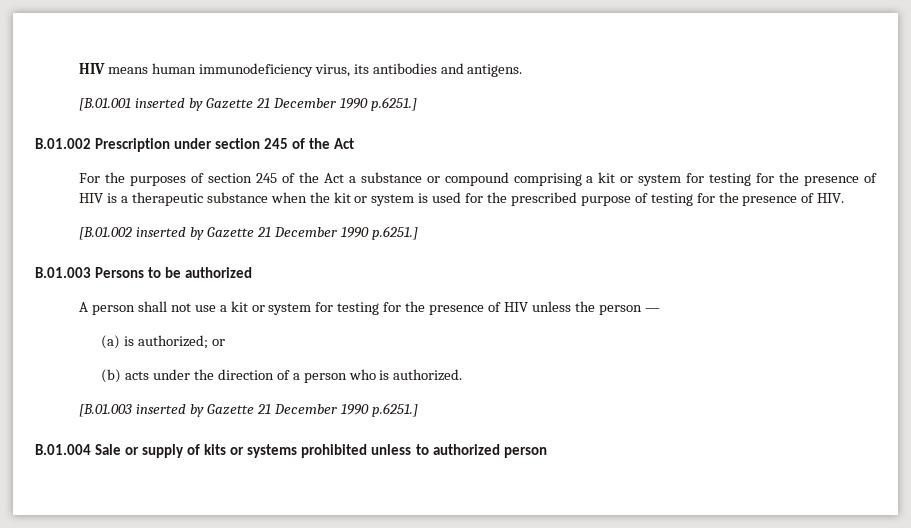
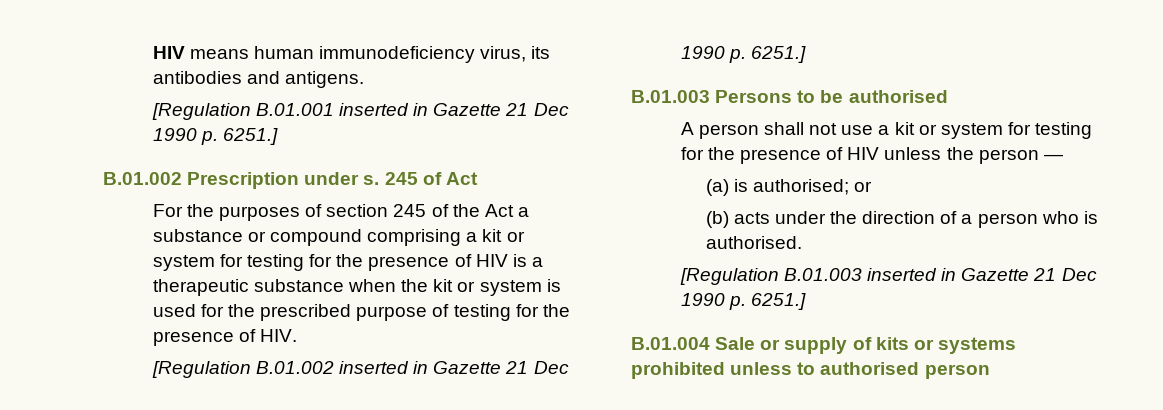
[79,97,417,111] [B.01.001 inserted by Gazette 21 December 1990 p.6251.] -> [151,103,569,120] [152,128,279,145] [Regulation B.01.001 inserted in Gazette 21 Dec 1990 p. 6251.]
[215,138,331,149] section 245 of the -> [363,172,442,185] s. 245 of
[79,226,418,240] [B.01.002 inserted by Gazette 21 December 1990 p.6251.] -> [151,361,569,378] [680,46,807,63] [Regulation B.01.002 inserted in Gazette 21 Dec 1990 p. 6251.]
[185,267,253,278] authorized -> [848,90,948,103] authorised
[138,335,209,349] authorized; -> [752,179,849,195] authorised;
[393,369,463,381] [79,403,418,417] authorized. // [B.01.003 inserted by Gazette 21 December 1990 p.6251.] -> [705,236,802,249] [679,268,1097,285] [680,293,807,310] authorised. // [Regulation B.01.003 inserted in Gazette 21 Dec 1990 p. 6251.]
[432,444,500,455] authorized -> [820,362,920,375] authorised

